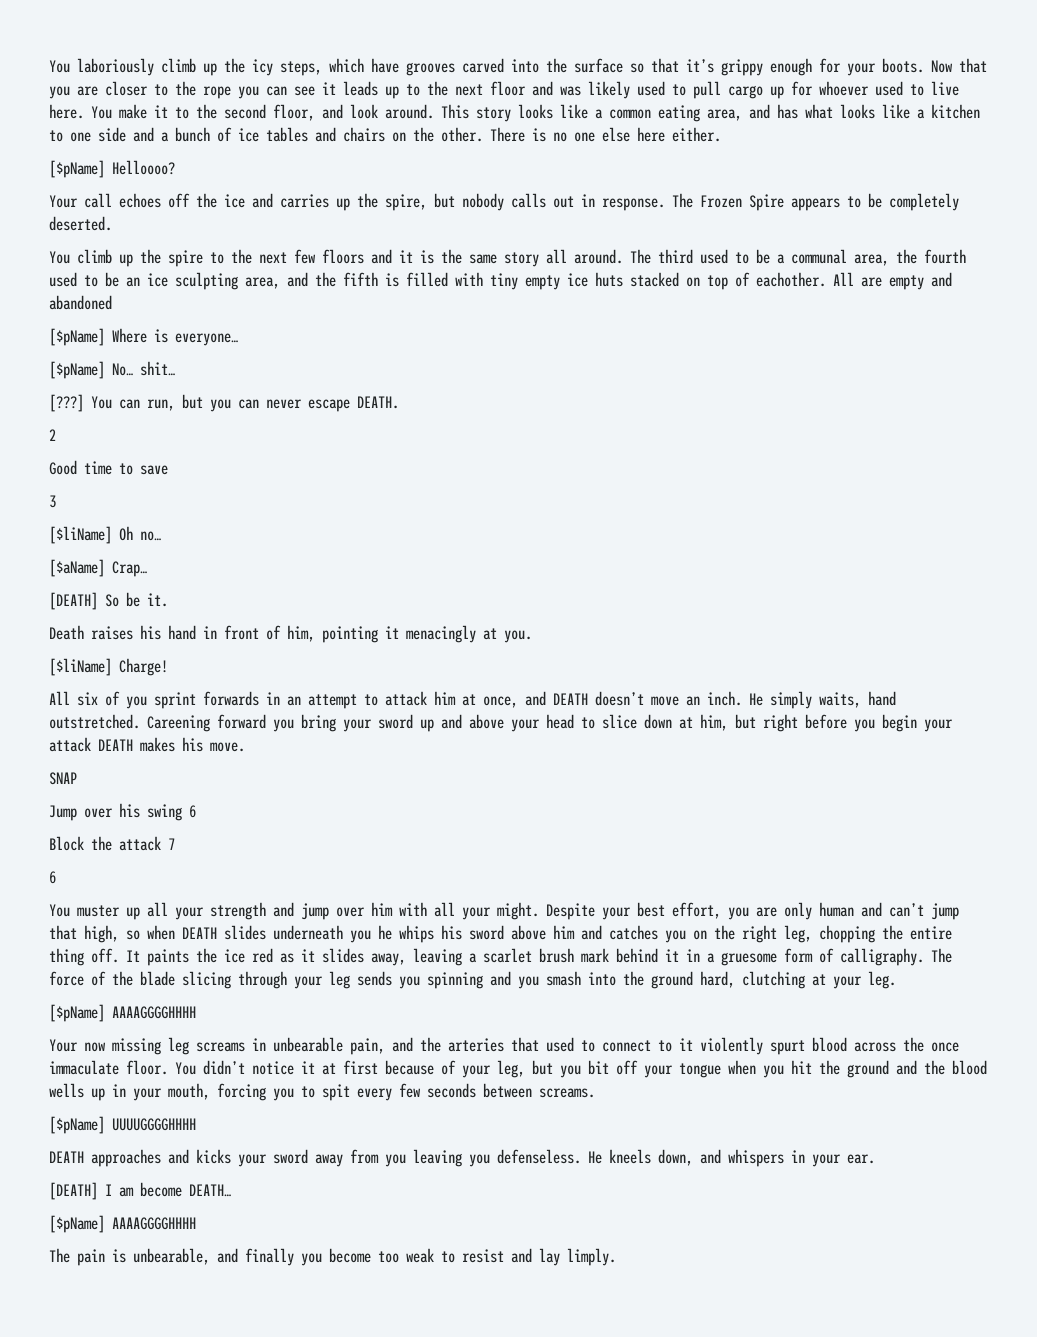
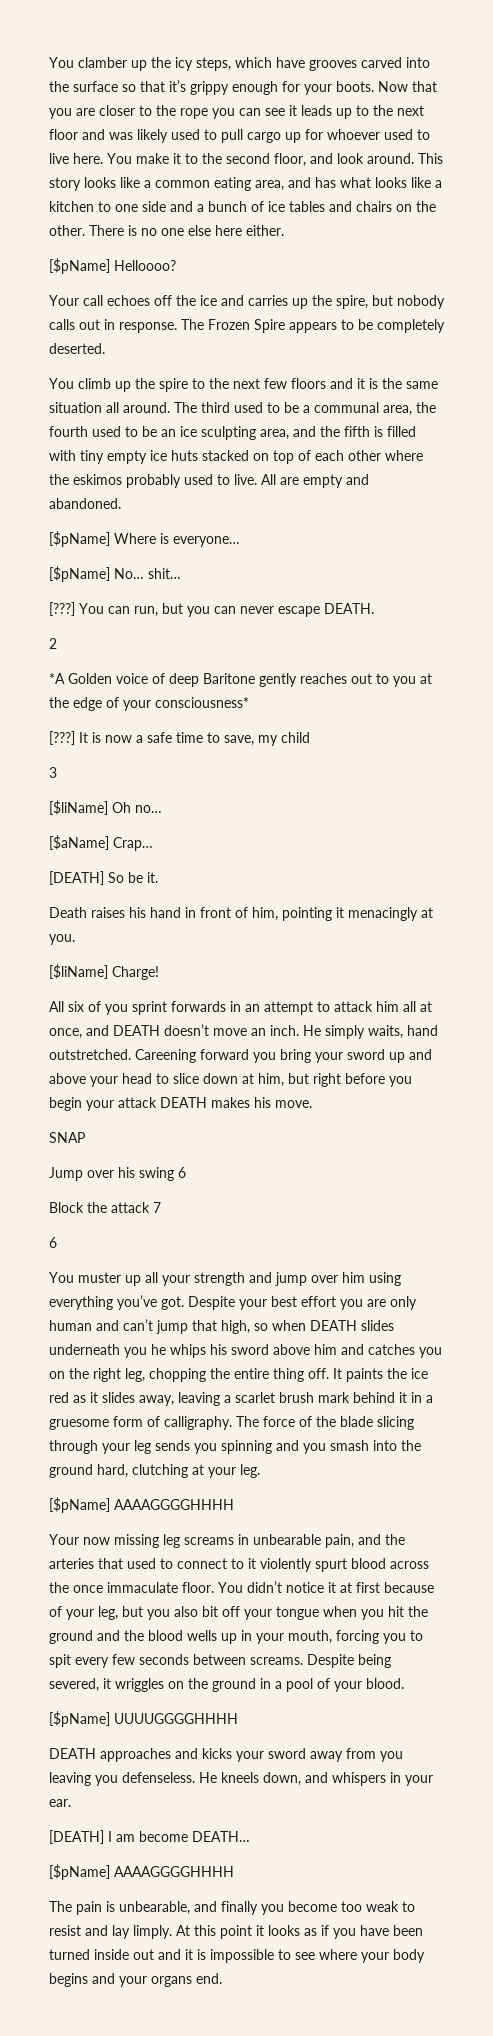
[49,58,196,76] You laboriously climb -> [49,57,127,68] You clamber
[504,252,539,267] story -> [49,402,102,413] situation
[756,272,826,287] eachother. -> [315,450,423,461] [49,474,257,488] each other where the eskimos probably used to live.
[49,295,112,310] abandoned -> [49,498,121,509] abandoned.
[49,460,168,475] Good time to save -> [49,673,432,687] [49,697,249,711] [49,731,310,746] *A Golden voice of deep Baritone gently reaches out to you at the edge of your consciousness* // [???] It is now a safe time to save, my child
(456, 698) none -> [403,1001,416,1012] all
[399,902,539,920] with all your might. -> [369,1272,401,1286] [49,1295,184,1310] using everything you’ve got.
[672,902,721,919] effort, -> [301,1296,336,1307] effort
(581, 1071) none -> [174,1606,198,1617] also
(595, 1093) none -> [307,1654,391,1668] [49,1678,404,1692] Despite being severed, it wriggles on the ground in a pool of your blood.
(616, 1257) none -> [176,1925,423,1939] [49,1949,425,1963] [49,1973,222,1987] At this point it looks as if you have been turned inside out and it is impossible to see where your body begins and your organs end.

